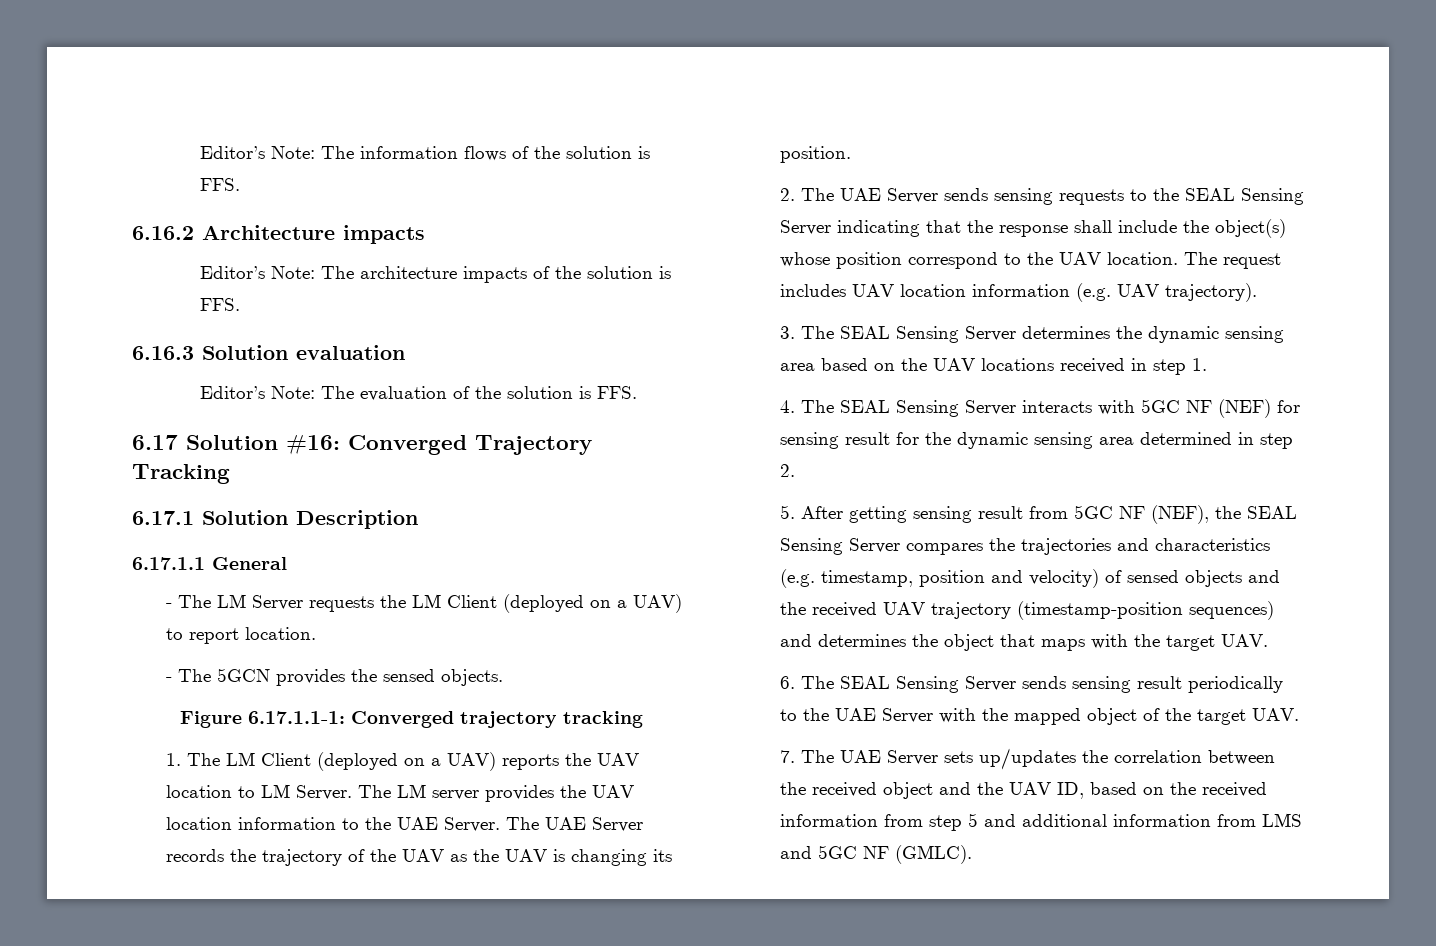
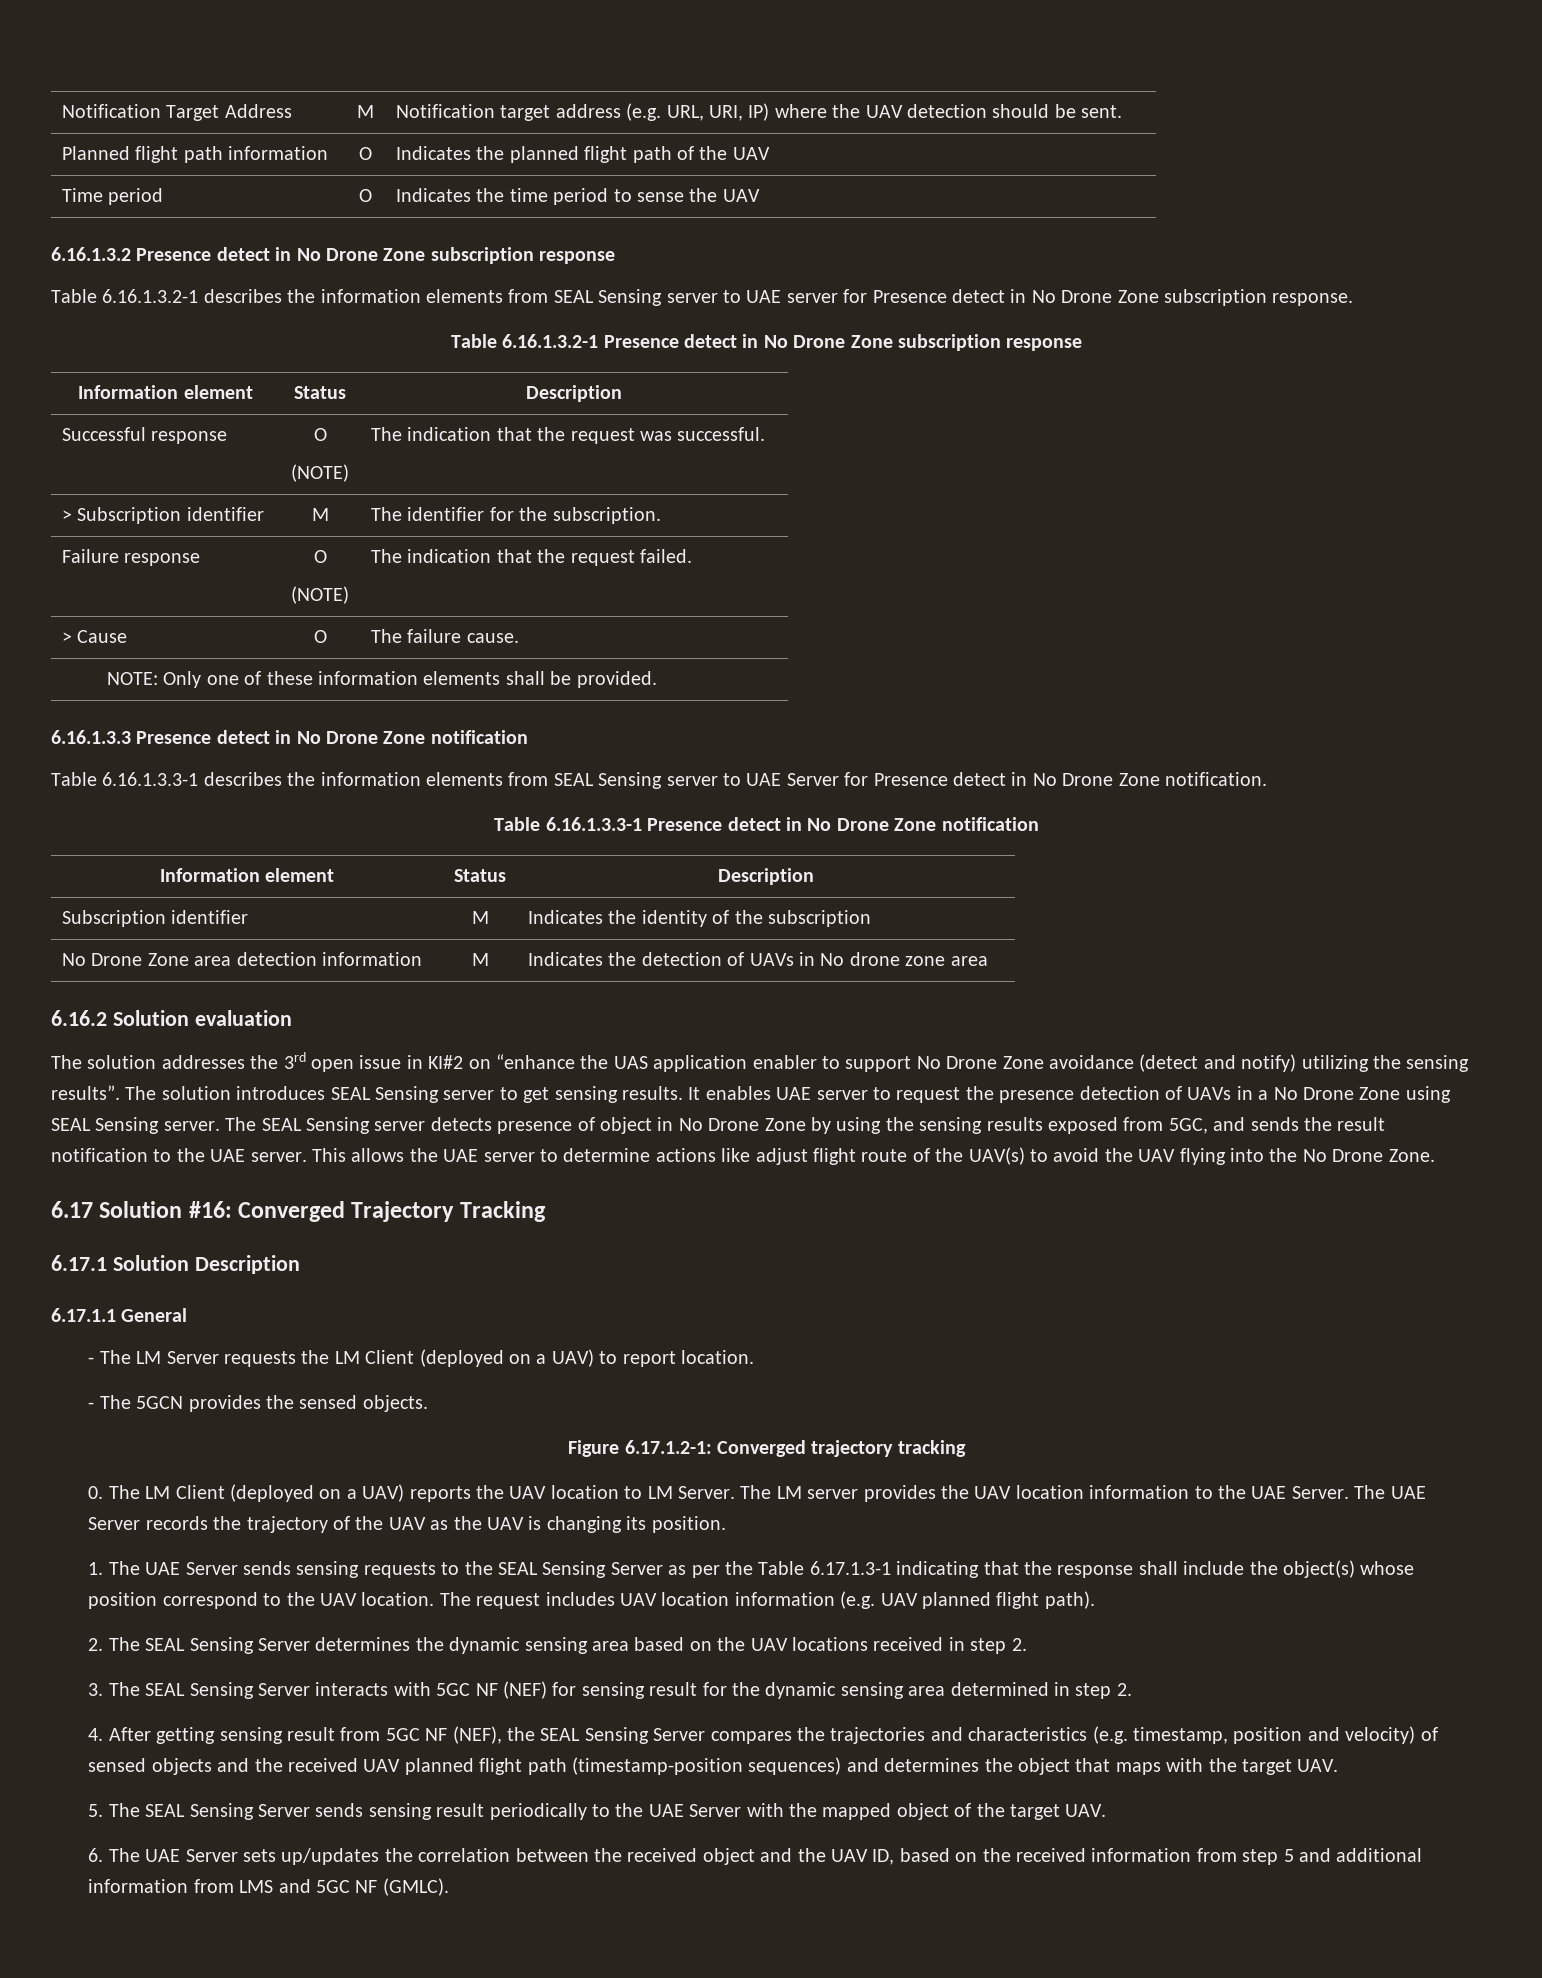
[199,146,650,161] [199,178,240,191] [132,225,425,244] [199,266,671,283] [199,298,240,311] [132,345,405,360] [199,386,637,401] Editor’s Note: The information flows of the solution is FFS. // 6.16.2 Architecture impacts // Editor’s Note: The architecture impacts of the solution is FFS. // 6.16.3 Solution evaluation // Editor’s Note: The evaluation of the solution is FFS. -> [62,104,292,121] [357,105,374,118] [396,103,1123,121] [62,146,329,163] [359,147,372,160] [396,146,770,163] [62,188,164,205] [359,189,372,202] [396,188,760,205] [51,247,616,264] [51,289,1354,306] [450,334,1083,351] [78,385,253,399] [294,386,346,399] [526,385,622,402] [62,427,228,444] [313,428,327,441] [291,464,349,482] [371,427,766,444] [62,507,264,524] [311,508,329,521] [371,507,661,524] [62,549,201,566] [313,550,327,563] [291,586,349,604] [371,549,693,566] [62,630,128,643] [313,630,327,643] [371,629,519,643] [106,671,657,688] [51,730,528,744] [51,772,1267,789] [494,817,1039,831] [159,868,335,882] [454,869,506,882] [718,868,814,885] [62,910,249,927] [471,911,489,924] [528,910,872,927] [62,952,423,966] [471,953,489,966] [528,952,988,966] [51,1010,292,1026] [51,1052,1470,1072] [51,1085,1451,1103] [51,1117,1386,1134] [51,1147,1435,1165] Notification Target Address | M | Notification target address (e.g. URL, URI, IP) where the UAV detection should be sent. // Planned flight path information | O | Indicates the planned flight path of the UAV // Time period | O | Indicates the time period to sense the UAV // 6.16.1.3.2 Presence detect in No Drone Zone subscription response // Table 6.16.1.3.2-1 describes the information elements from SEAL Sensing server to UAE server for Presence detect in No Drone Zone subscription response. // Table 6.16.1.3.2-1 Presence detect in No Drone Zone subscription response // Information element | Status | Description // Successful response | O // (NOTE) | The indication that the request was successful. // > Subscription identifier | M | The identifier for the subscription. // Failure response | O // (NOTE) | The indication that the request failed. // > Cause | O | The failure cause. // NOTE: Only one of these information elements shall be provided. // 6.16.1.3.3 Presence detect in No Drone Zone notification // Table 6.16.1.3.3-1 describes the information elements from SEAL Sensing server to UAE Server for Presence detect in No Drone Zone notification. // Table 6.16.1.3.3-1 Presence detect in No Drone Zone notification // Information element | Status | Description // Subscription identifier | M | Indicates the identity of the subscription // No Drone Zone area detection information | M | Indicates the detection of UAVs in No drone zone area // 6.16.2 Solution evaluation // The solution addresses the 3rd open issue in KI#2 on “enhance the UAS application enabler to support No Drone Zone avoidance (detect and notify) utilizing the sensing results”. The solution introduces SEAL Sensing server to get sensing results. It enables UAE server to request the presence detection of UAVs in a No Drone Zone using SEAL Sensing server. The SEAL Sensing server detects presence of object in No Drone Zone by using the sensing results exposed from 5GC, and sends the result notification to the UAE server. This allows the UAE server to determine actions like adjust flight route of the UAV(s) to avoid the UAV flying into the No Drone Zone.
[247,711,345,724] 6.17.1.1-1: -> [624,1440,712,1454] 6.17.1.2-1:
[165,753,181,766] 1. -> [88,1486,104,1499] 0.
[779,188,795,201] 2. -> [88,1562,104,1575] 1.
(831, 227) none -> [668,1561,891,1578] as per the Table 6.17.1.3-1
[1164,283,1257,302] [779,326,795,339] trajectory). // 3. -> [922,1591,1095,1609] [88,1638,104,1651] planned flight path). // 2.
[1191,358,1207,371] [779,400,795,413] 1. // 4. -> [1011,1638,1027,1651] [88,1683,104,1696] 2. // 3.
[779,505,795,519] 5. -> [88,1728,104,1741] 4.
[930,602,1011,619] trajectory -> [404,1758,567,1775] planned flight path
[779,676,795,689] 6. -> [88,1804,104,1817] 5.
[779,750,795,763] 7. -> [88,1848,104,1862] 6.

